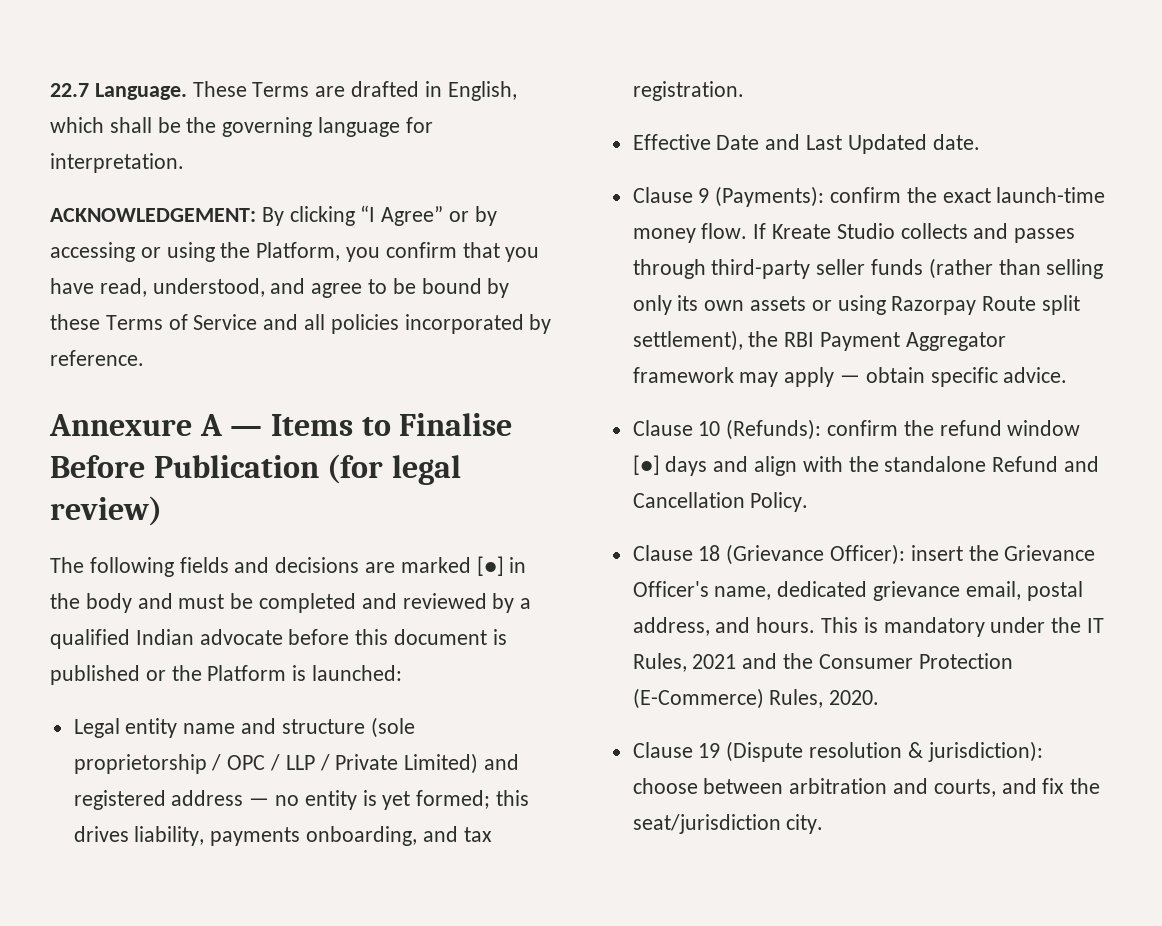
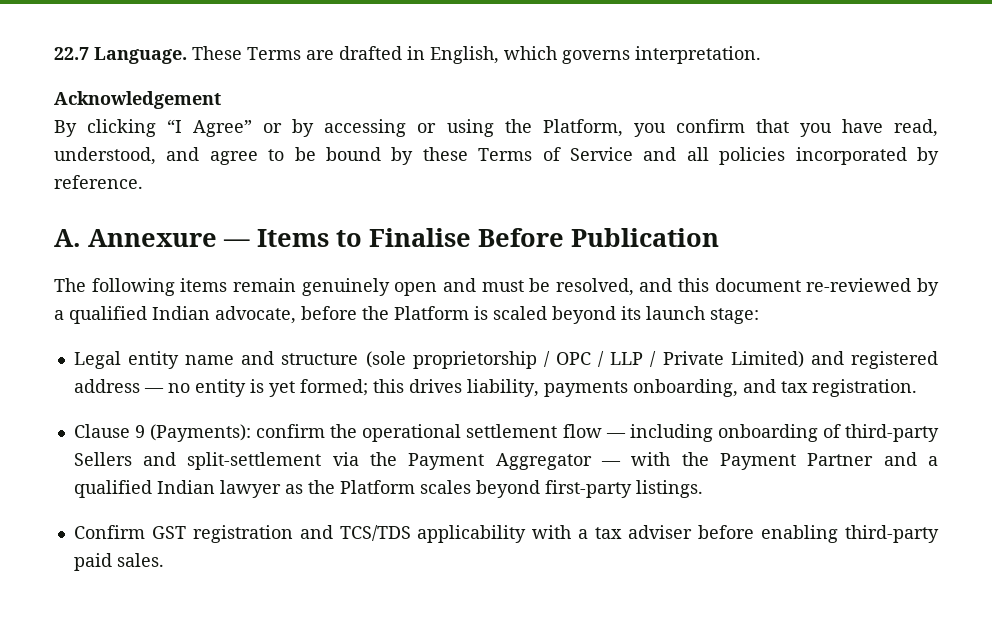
[109,117,433,137] shall be the governing language for -> [562,50,630,64] governs
[50,208,256,222] ACKNOWLEDGEMENT: -> [54,91,221,109] Acknowledgement //
[49,414,222,436] Annexure A -> [54,229,217,247] A. Annexure
[327,454,461,485] [50,496,162,526] (for legal review) -> (719, 237) none
[179,556,527,576] [50,593,532,613] [50,629,507,649] [50,665,403,685] fields and decisions are marked [●] in the body and must be completed and reviewed by a qualified Indian advocate before this document is published or the Platform is launched: -> [180,278,939,296] [54,306,759,324] items remain genuinely open and must be resolved, and this document re-reviewed by a qualified Indian advocate, before the Platform is scaled beyond its launch stage:
[632,134,980,154] // Effective Date and Last Updated date. -> (917, 388) none
[942,187,1106,203] [632,223,1076,243] [632,258,1104,279] [632,295,1081,315] [632,330,1006,351] [632,367,1068,387] [632,419,1081,440] [632,455,1100,476] [632,492,809,512] [632,544,1096,565] [632,581,1083,601] [632,617,1105,637] [632,653,1013,672] [632,688,880,709] [632,741,1043,762] [632,778,1101,797] [632,814,824,834] exact launch-time money flow. If Kreate Studio collects and passes through third-party seller funds (rather than selling only its own assets or using Razorpay Route split settlement), the RBI Payment Aggregator framework may apply — obtain specific advice. // Clause 10 (Refunds): confirm the refund window [●] days and align with the standalone Refund and Cancellation Policy. // Clause 18 (Grievance Officer): insert the Grievance Officer's name, dedicated grievance email, postal address, and hours. This is mandatory under the IT Rules, 2021 and the Consumer Protection (E-Commerce) Rules, 2020. // Clause 19 (Dispute resolution & jurisdiction): choose between arbitration and courts, and fix the seat/jurisdiction city. -> [362,424,940,442] [73,452,938,470] [73,480,703,498] [73,525,940,543] [73,553,164,571] operational settlement flow — including onboarding of third-party Sellers and split-settlement via the Payment Aggregator — with the Payment Partner and a qualified Indian lawyer as the Platform scales beyond first-party listings. // Confirm GST registration and TCS/TDS applicability with a tax adviser before enabling third-party paid sales.

